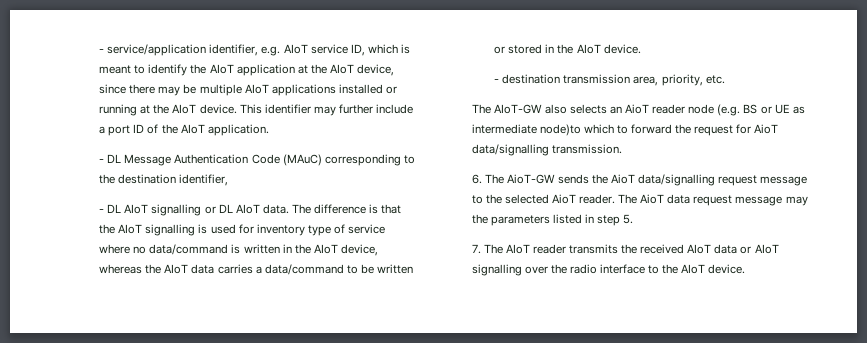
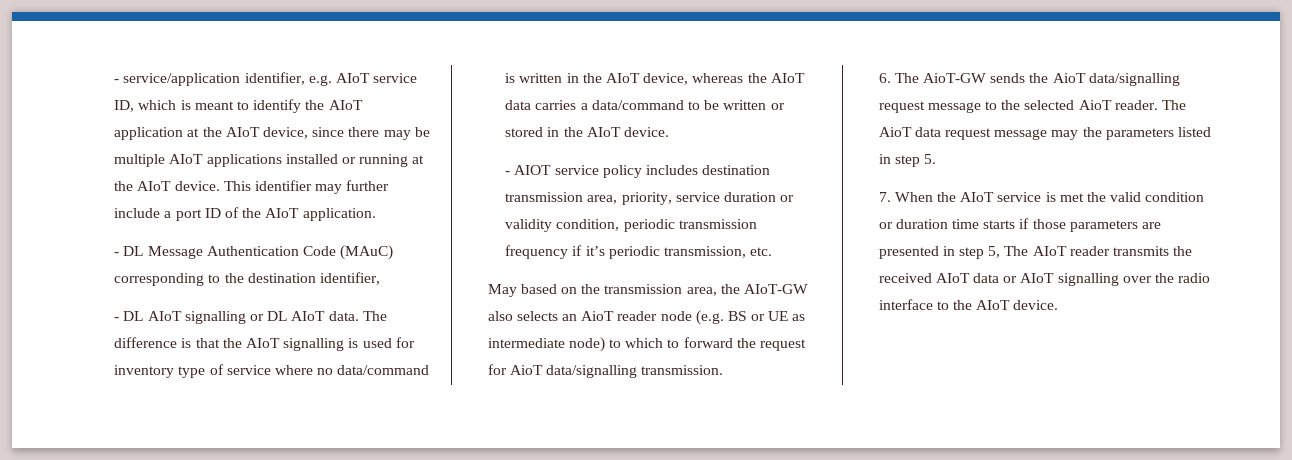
[502,74,725,86] [471,104,491,114] destination transmission area, priority, etc. // The -> [514,165,771,178] [505,192,795,205] [505,219,757,232] [505,245,773,259] [487,284,740,297] AIOT service policy includes destination transmission area, priority, service duration or validity condition, periodic transmission frequency if it’s periodic transmission, etc. // May based on the transmission area, the
[539,124,581,136] node)to -> [568,337,621,352] node) to
(481, 249) none -> [894,192,1205,202] [878,218,1161,232] [878,246,1001,259] When the AIoT service is met the valid condition or duration time starts if those parameters are presented in step 5,

